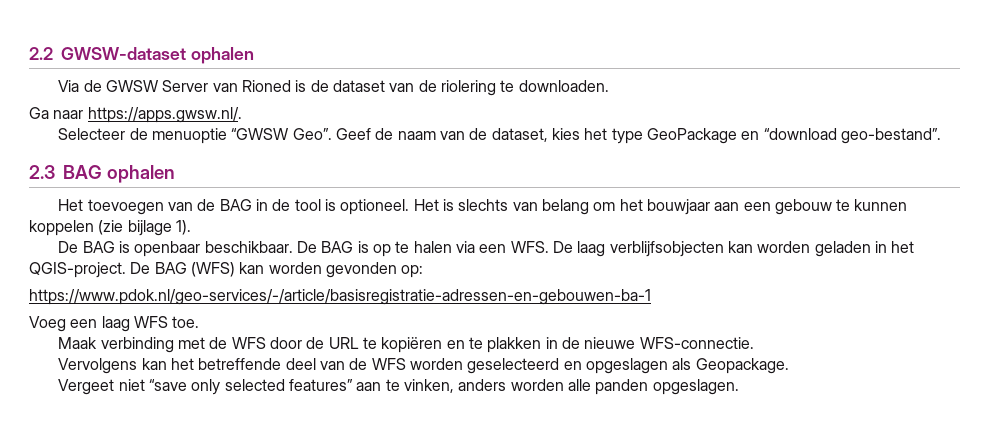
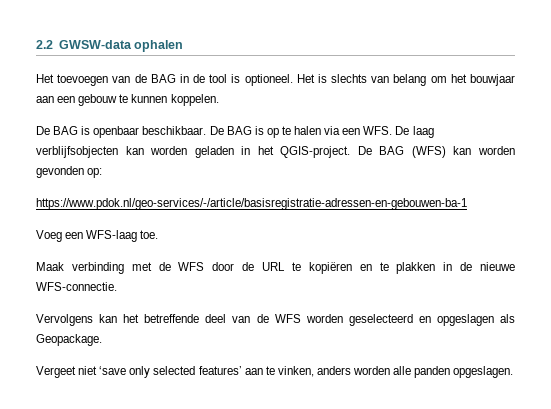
[61,47,254,64] [58,80,609,96] [29,107,242,123] [58,128,941,144] [29,165,102,179] GWSW-dataset ophalen // Via de GWSW Server van Rioned is de dataset van de riolering te downloaden. // Ga naar https://apps.gwsw.nl/. // Selecteer de menuoptie “GWSW Geo”. Geef de naam van de dataset, kies het type GeoPackage en “download geo-bestand”. // 2.3 BAG -> [58,40,132,49] GWSW-data
[29,220,191,236] koppelen (zie bijlage 1). -> [170,94,219,106] koppelen.
[101,316,168,332] laag WFS -> [86,230,138,242] WFS-laag
[149,379,188,391] “save -> [99,366,127,375] ‘save
[289,379,354,391] features” -> [198,366,242,375] features’

